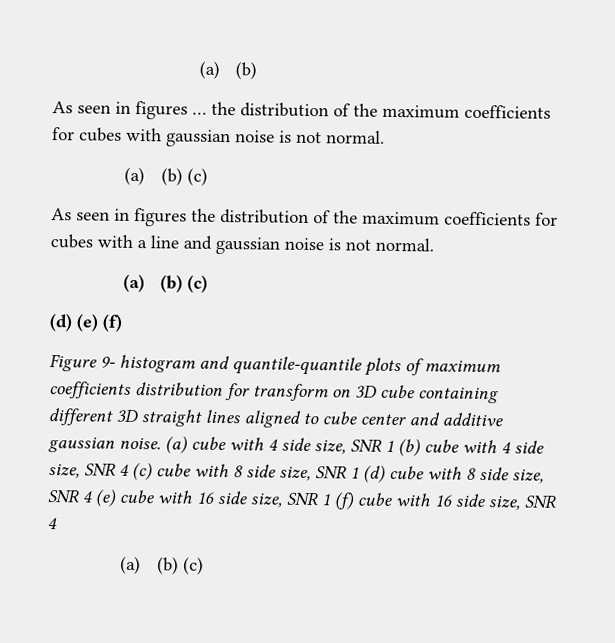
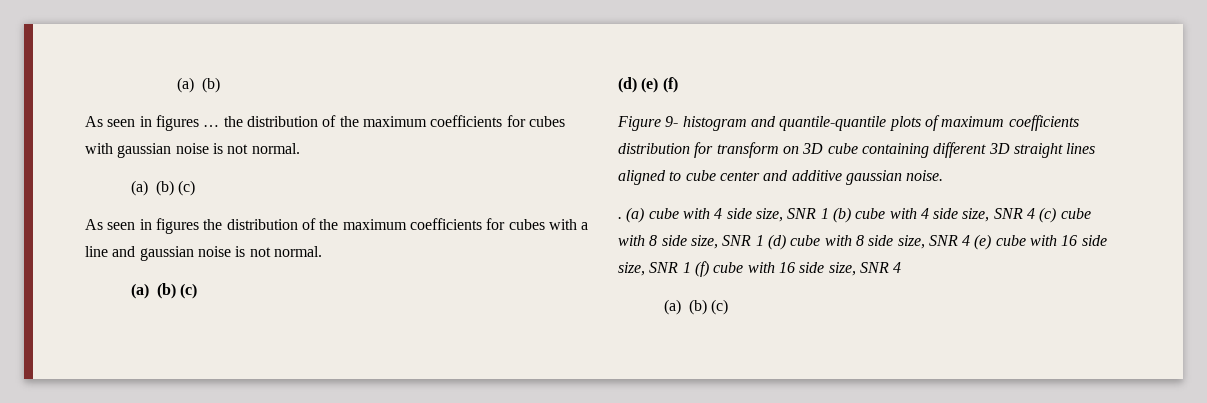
(161, 443) none -> [618,217,622,219] // .

